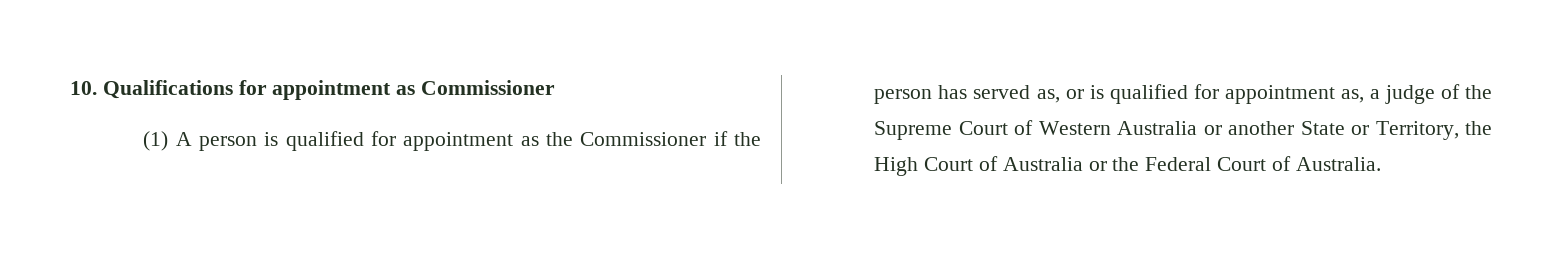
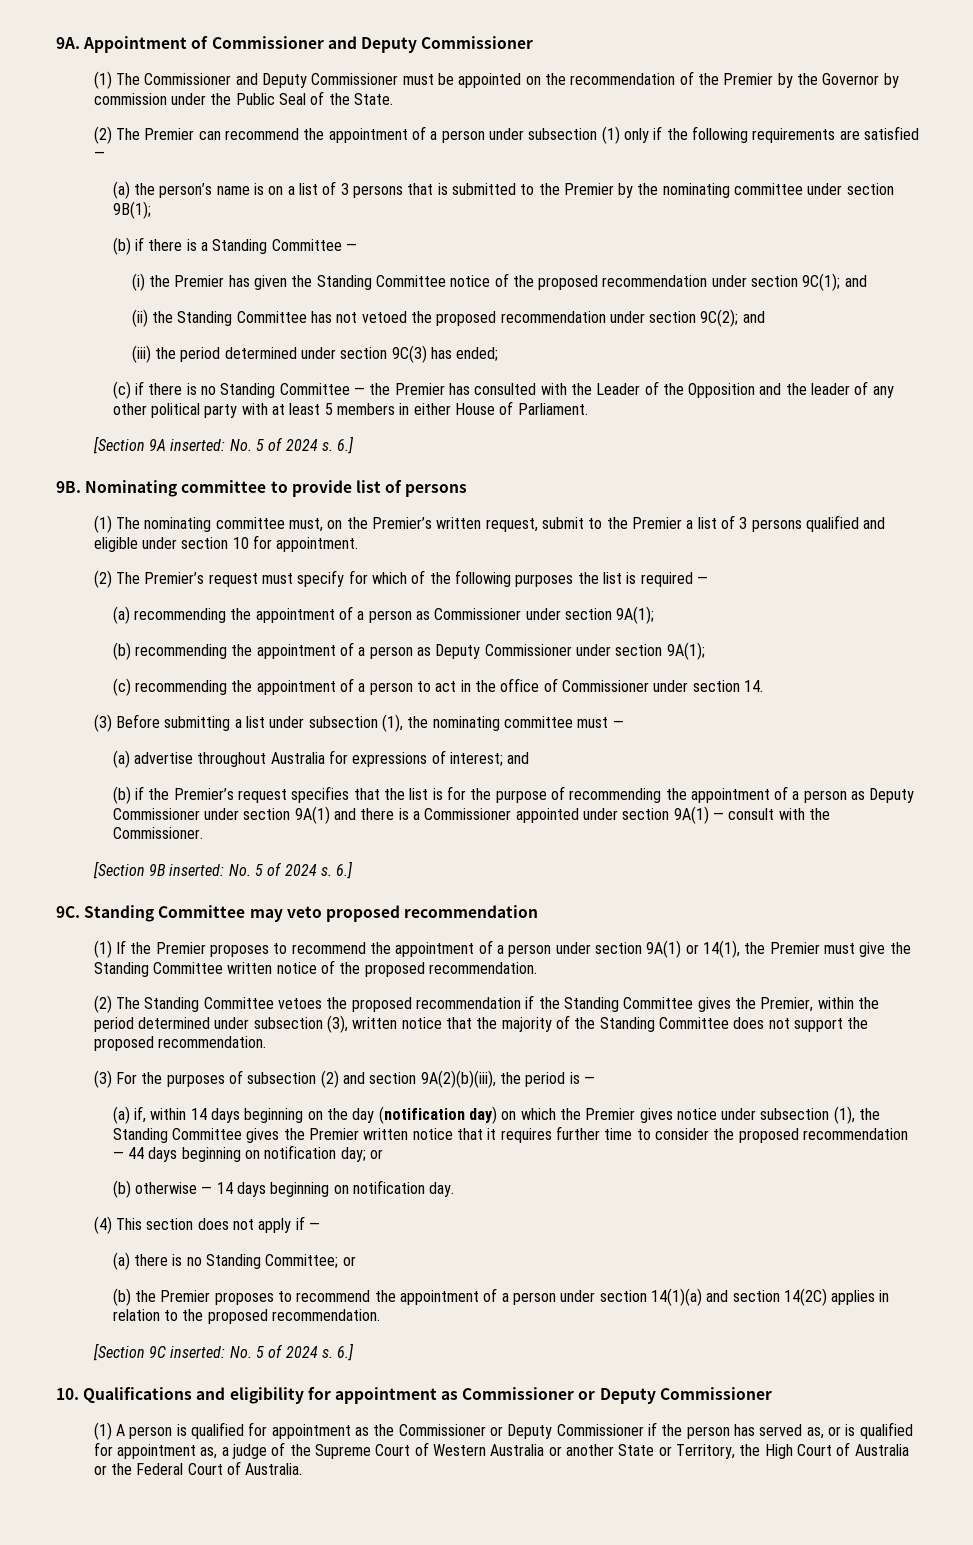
[70,80,233,99] 10. Qualifications -> [56,36,534,53] [93,71,899,89] [93,91,394,105] [93,126,919,144] [93,151,105,159] [112,181,894,199] [112,201,151,219] [112,237,357,255] [131,273,867,291] [131,309,765,327] [131,345,499,363] [112,381,894,399] [112,401,588,418] [92,436,355,454] [56,480,468,497] [93,515,886,533] [93,535,359,552] [93,570,708,588] [112,606,655,624] [112,642,705,660] [112,678,763,696] [93,714,624,732] [112,750,530,768] [112,786,915,804] [112,806,830,824] [112,827,203,839] [92,861,354,879] [56,905,539,922] [93,940,911,958] [93,960,538,977] [93,995,879,1013] [93,1015,869,1033] [93,1036,267,1051] [93,1070,595,1088] [112,1106,881,1124] [112,1126,908,1143] [112,1145,383,1162] [112,1180,455,1198] [93,1216,321,1234] [112,1252,356,1270] [112,1288,890,1306] [112,1309,381,1324] [92,1343,355,1361] [56,1387,304,1404] 9A. Appointment of Commissioner and Deputy Commissioner // (1) The Commissioner and Deputy Commissioner must be appointed on the recommendation of the Premier by the Governor by commission under the Public Seal of the State. // (2) The Premier can recommend the appointment of a person under subsection (1) only if the following requirements are satisfied — // (a) the person’s name is on a list of 3 persons that is submitted to the Premier by the nominating committee under section 9B(1); // (b) if there is a Standing Committee — // (i) the Premier has given the Standing Committee notice of the proposed recommendation under section 9C(1); and // (ii) the Standing Committee has not vetoed the proposed recommendation under section 9C(2); and // (iii) the period determined under section 9C(3) has ended; // (c) if there is no Standing Committee — the Premier has consulted with the Leader of the Opposition and the leader of any other political party with at least 5 members in either House of Parliament. // [Section 9A inserted: No. 5 of 2024 s. 6.] // 9B. Nominating committee to provide list of persons // (1) The nominating committee must, on the Premier’s written request, submit to the Premier a list of 3 persons qualified and eligible under section 10 for appointment. // (2) The Premier’s request must specify for which of the following purposes the list is required — // (a) recommending the appointment of a person as Commissioner under section 9A(1); // (b) recommending the appointment of a person as Deputy Commissioner under section 9A(1); // (c) recommending the appointment of a person to act in the office of Commissioner under section 14. // (3) Before submitting a list under subsection (1), the nominating committee must — // (a) advertise throughout Australia for expressions of interest; and // (b) if the Premier’s request specifies that the list is for the purpose of recommending the appointment of a person as Deputy Commissioner under section 9A(1) and there is a Commissioner appointed under section 9A(1) — consult with the Commissioner. // [Section 9B inserted: No. 5 of 2024 s. 6.] // 9C. Standing Committee may veto proposed recommendation // (1) If the Premier proposes to recommend the appointment of a person under section 9A(1) or 14(1), the Premier must give the Standing Committee written notice of the proposed recommendation. // (2) The Standing Committee vetoes the proposed recommendation if the Standing Committee gives the Premier, within the period determined under subsection (3), written notice that the majority of the Standing Committee does not support the proposed recommendation. // (3) For the purposes of subsection (2) and section 9A(2)(b)(iii), the period is — // (a) if, within 14 days beginning on the day (notification day) on which the Premier gives notice under subsection (1), the Standing Committee gives the Premier written notice that it requires further time to consider the proposed recommendation — 44 days beginning on notification day; or // (b) otherwise — 14 days beginning on notification day. // (4) This section does not apply if — // (a) there is no Standing Committee; or // (b) the Premier proposes to recommend the appointment of a person under section 14(1)(a) and section 14(2C) applies in relation to the proposed recommendation. // [Section 9C inserted: No. 5 of 2024 s. 6.] // 10. Qualifications and eligibility
(556, 87) none -> [578,1387,772,1404] or Deputy Commissioner
(707, 139) none -> [490,1424,644,1439] or Deputy Commissioner

